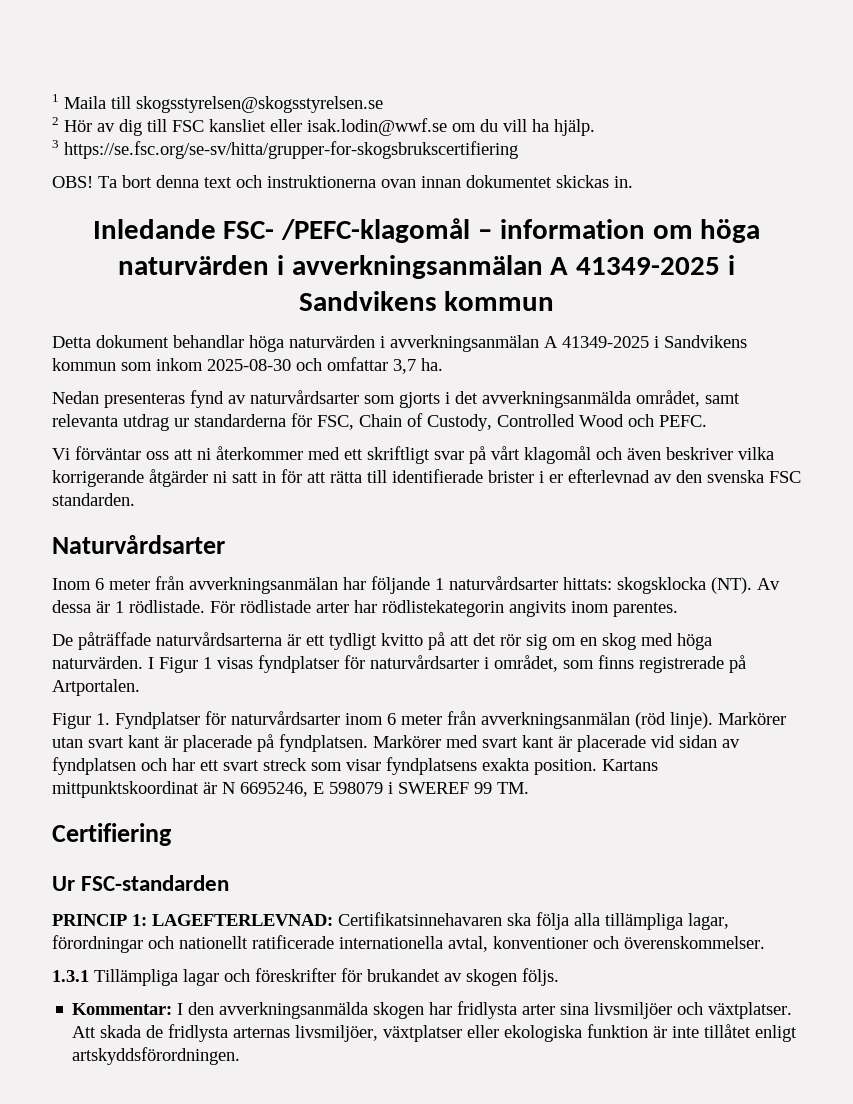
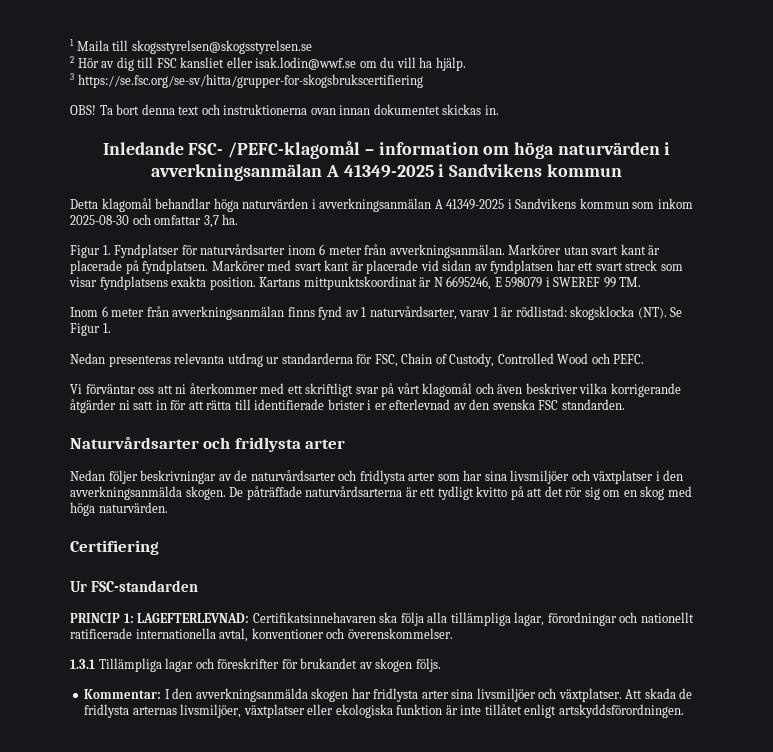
[96,335,169,348] dokument -> [101,198,152,212] klagomål
[52,390,740,408] Nedan presenteras fynd av naturvårdsarter som gjorts i det avverkningsanmälda området, samt -> [70,244,661,258] [70,260,683,274] [69,276,642,290] [70,306,683,320] [70,323,111,336] [70,353,171,367] Figur 1. Fyndplatser för naturvårdsarter inom 6 meter från avverkningsanmälan. Markörer utan svart kant är placerade på fyndplatsen. Markörer med svart kant är placerade vid sidan av fyndplatsen har ett svart streck som visar fyndplatsens exakta position. Kartans mittpunktskoordinat är N 6695246, E 598079 i SWEREF 99 TM. // Inom 6 meter från avverkningsanmälan finns fynd av 1 naturvårdsarter, varav 1 är rödlistad: skogsklocka (NT). Se Figur 1. // Nedan presenteras
[52,576,780,594] [52,600,678,617] // Inom 6 meter från avverkningsanmälan har följande 1 naturvårdsarter hittats: skogsklocka (NT). Av dessa är 1 rödlistade. För rödlistade arter har rödlistekategorin angivits inom parentes. // -> [203,437,346,452] [70,470,684,484] [70,486,226,500] och fridlysta arter // Nedan följer beskrivningar av de naturvårdsarter och fridlysta arter som har sina livsmiljöer och växtplatser i den avverkningsanmälda skogen.
[148,655,746,673] [52,679,140,696] [52,711,786,729] [52,734,740,752] [52,757,658,775] [52,781,529,798] I Figur 1 visas fyndplatser för naturvårdsarter i området, som finns registrerade på Artportalen. // Figur 1. Fyndplatser för naturvårdsarter inom 6 meter från avverkningsanmälan (röd linje). Markörer utan svart kant är placerade på fyndplatsen. Markörer med svart kant är placerade vid sidan av fyndplatsen och har ett svart streck som visar fyndplatsens exakta position. Kartans mittpunktskoordinat är N 6695246, E 598079 i SWEREF 99 TM. -> (168, 507) none

